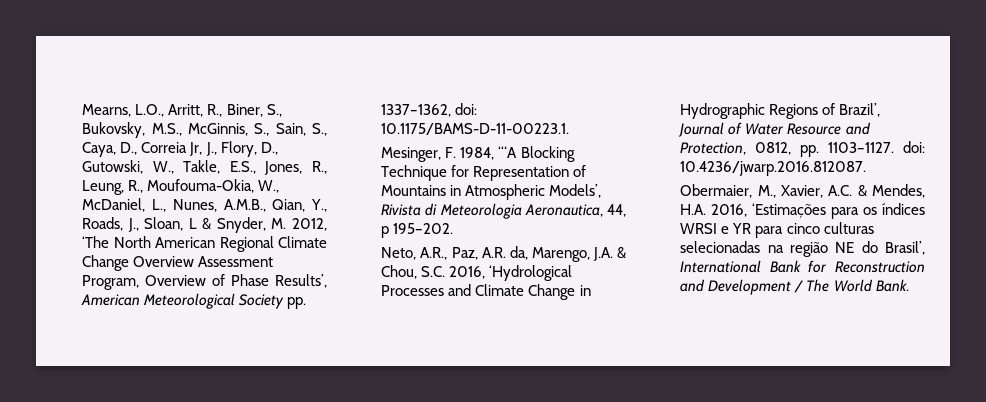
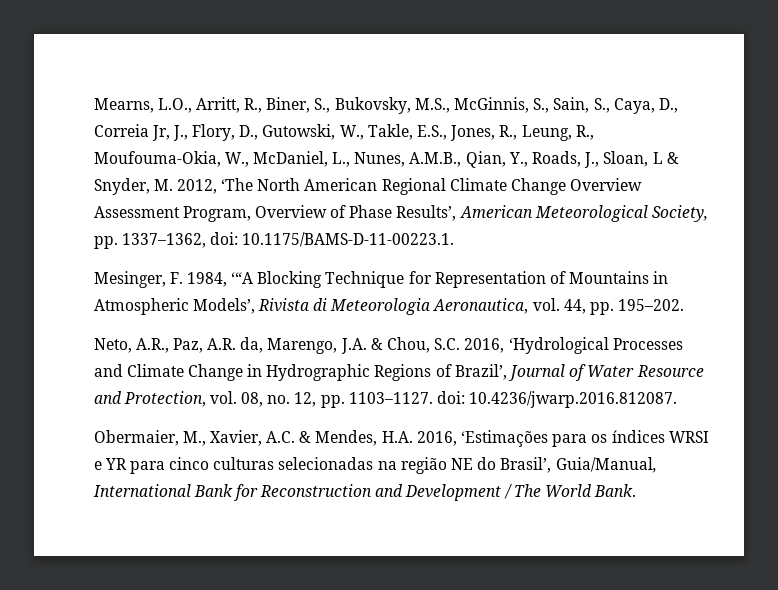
[239,294,285,309] Society -> [652,205,709,222] Society,
[607,204,626,217] [381,226,390,238] 44, p -> [532,298,615,315] vol. 44, pp.
[755,142,792,155] 0812, -> [209,391,317,407] vol. 08, no. 12,
(926, 248) none -> [555,457,657,473] Guia/Manual,

